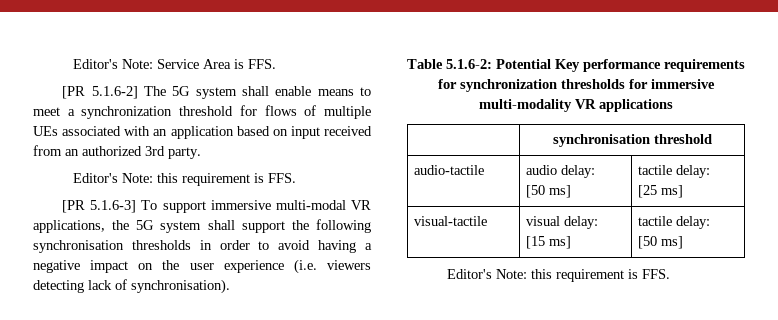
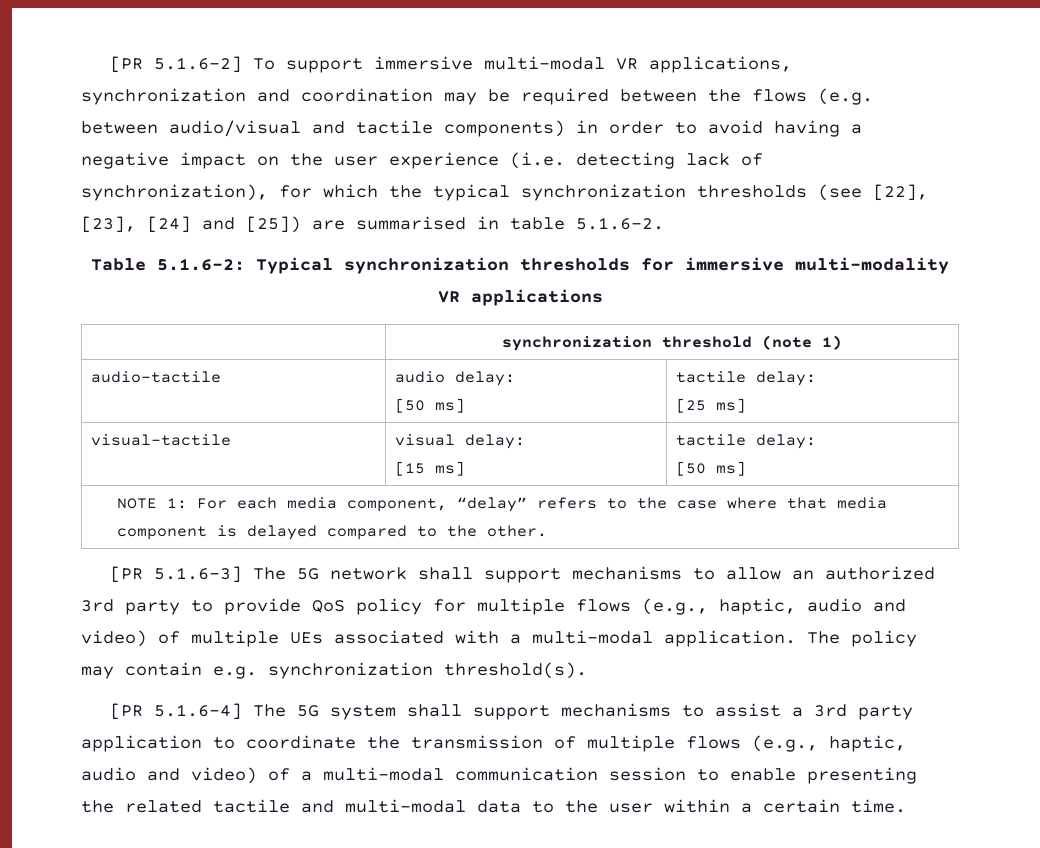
[72,59,276,69] [62,86,372,99] [33,105,372,119] [33,126,372,139] [33,145,201,159] [72,173,296,186] [62,200,137,213] Editor's Note: Service Area is FFS. // [PR 5.1.6-2] The 5G system shall enable means to meet a synchronization threshold for flows of multiple UEs associated with an application based on input received from an authorized 3rd party. // Editor's Note: this requirement is FFS. // [PR 5.1.6-3] -> [110,56,243,73] [PR 5.1.6-2]
[112,219,371,233] [33,240,191,253] the 5G system shall support the following synchronisation thresholds -> [81,88,873,105] [81,120,565,137] synchronization and coordination may be required between the flows (e.g. between audio/visual and tactile components)
[327,260,371,270] viewers -> (565, 160) none
[131,279,230,294] [407,59,745,72] [438,79,457,89] synchronisation). // Table 5.1.6-2: Potential Key performance requirements for -> [81,184,928,201] [81,216,664,233] [91,257,333,274] synchronization), for which the typical synchronization thresholds (see [22], [23], [24] and [25]) are summarised in table 5.1.6-2. // Table 5.1.6-2: Typical
[552,134,712,147] synchronisation threshold -> [502,335,842,351] synchronization threshold (note 1)
[446,269,670,282] // Editor's Note: this requirement is FFS. -> [116,497,887,512] [116,525,547,540] [110,566,936,583] [81,598,906,615] [81,630,917,647] [81,662,587,679] [110,703,914,720] [81,735,906,752] [81,767,917,784] [81,799,906,813] // NOTE 1: For each media component, “delay” refers to the case where that media component is delayed compared to the other. // [PR 5.1.6-3] The 5G network shall support mechanisms to allow an authorized 3rd party to provide QoS policy for multiple flows (e.g., haptic, audio and video) of multiple UEs associated with a multi-modal application. The policy may contain e.g. synchronization threshold(s). // [PR 5.1.6-4] The 5G system shall support mechanisms to assist a 3rd party application to coordinate the transmission of multiple flows (e.g., haptic, audio and video) of a multi-modal communication session to enable presenting the related tactile and multi-modal data to the user within a certain time.

